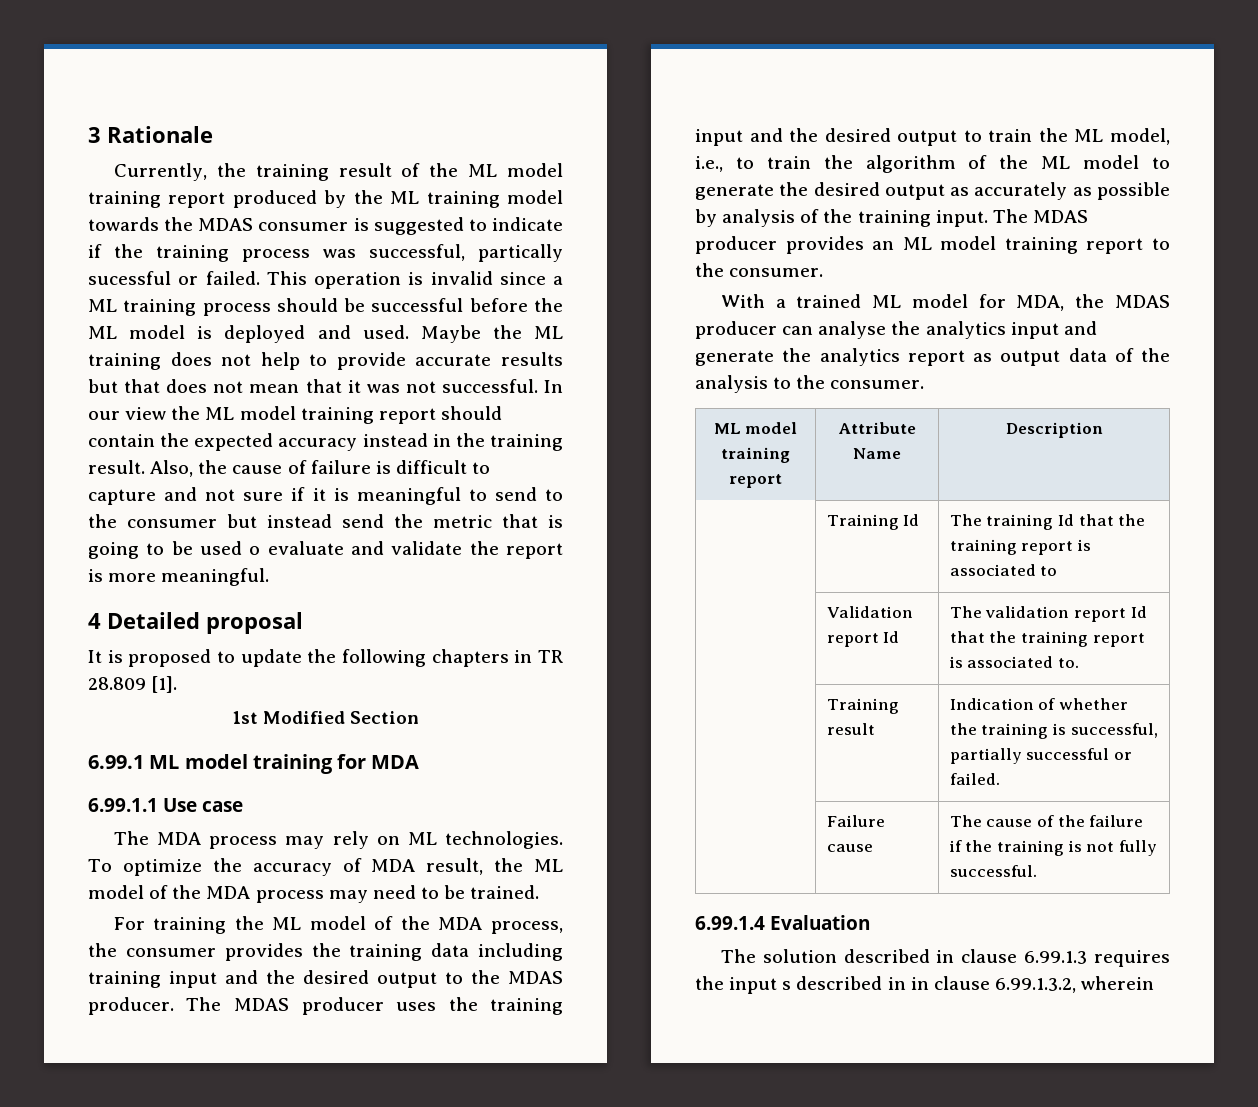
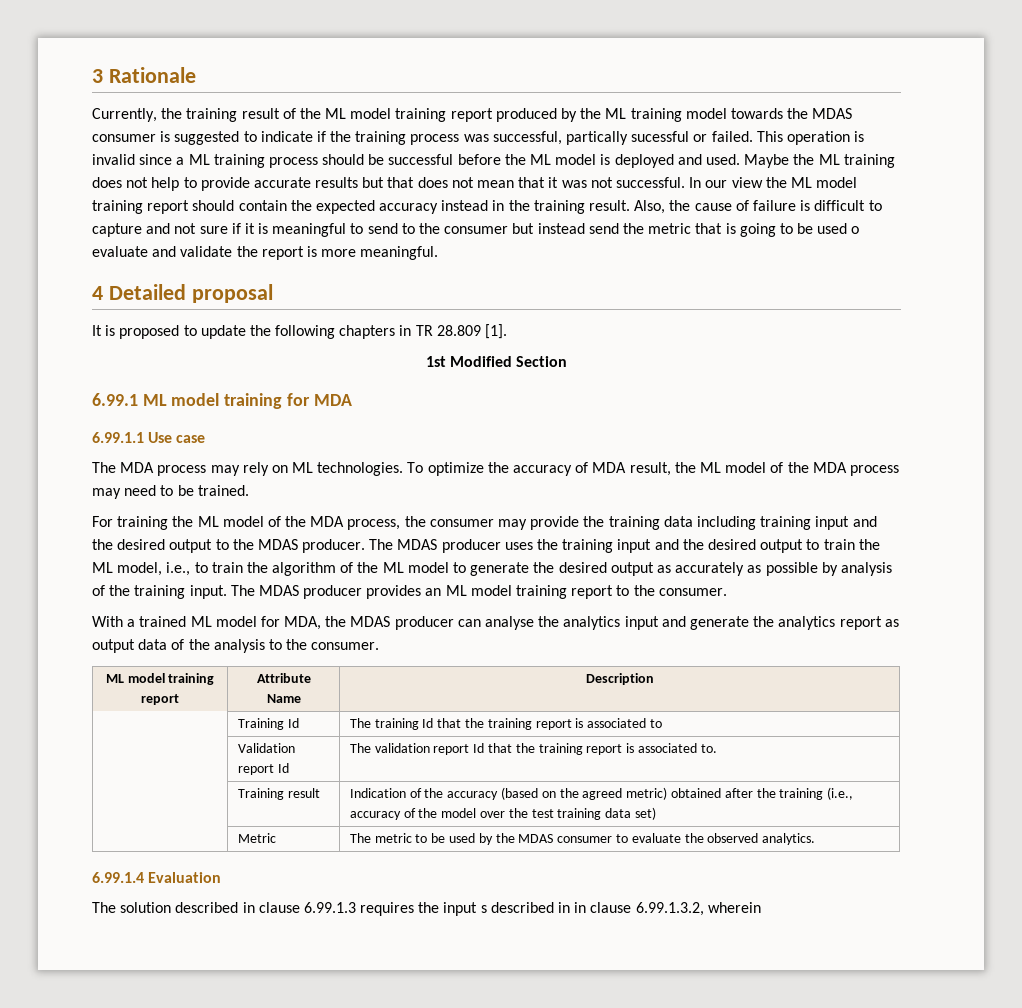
[224,943,303,961] provides -> [498,516,580,530] may provide
[1058,698,1128,710] [949,723,1158,739] [949,748,1132,764] [949,773,1000,785] [826,815,885,827] [826,844,873,852] [949,815,1144,827] [948,840,1157,856] [949,865,1037,877] whether the training is successful, partially successful or failed. // | Failure cause | The cause of the failure if the training is not fully successful. -> [424,787,854,800] [349,807,656,820] [237,833,276,843] [349,833,816,845] the accuracy (based on the agreed metric) obtained after the training (i.e., accuracy of the model over the test training data set) // | Metric | The metric to be used by the MDAS consumer to evaluate the observed analytics.

